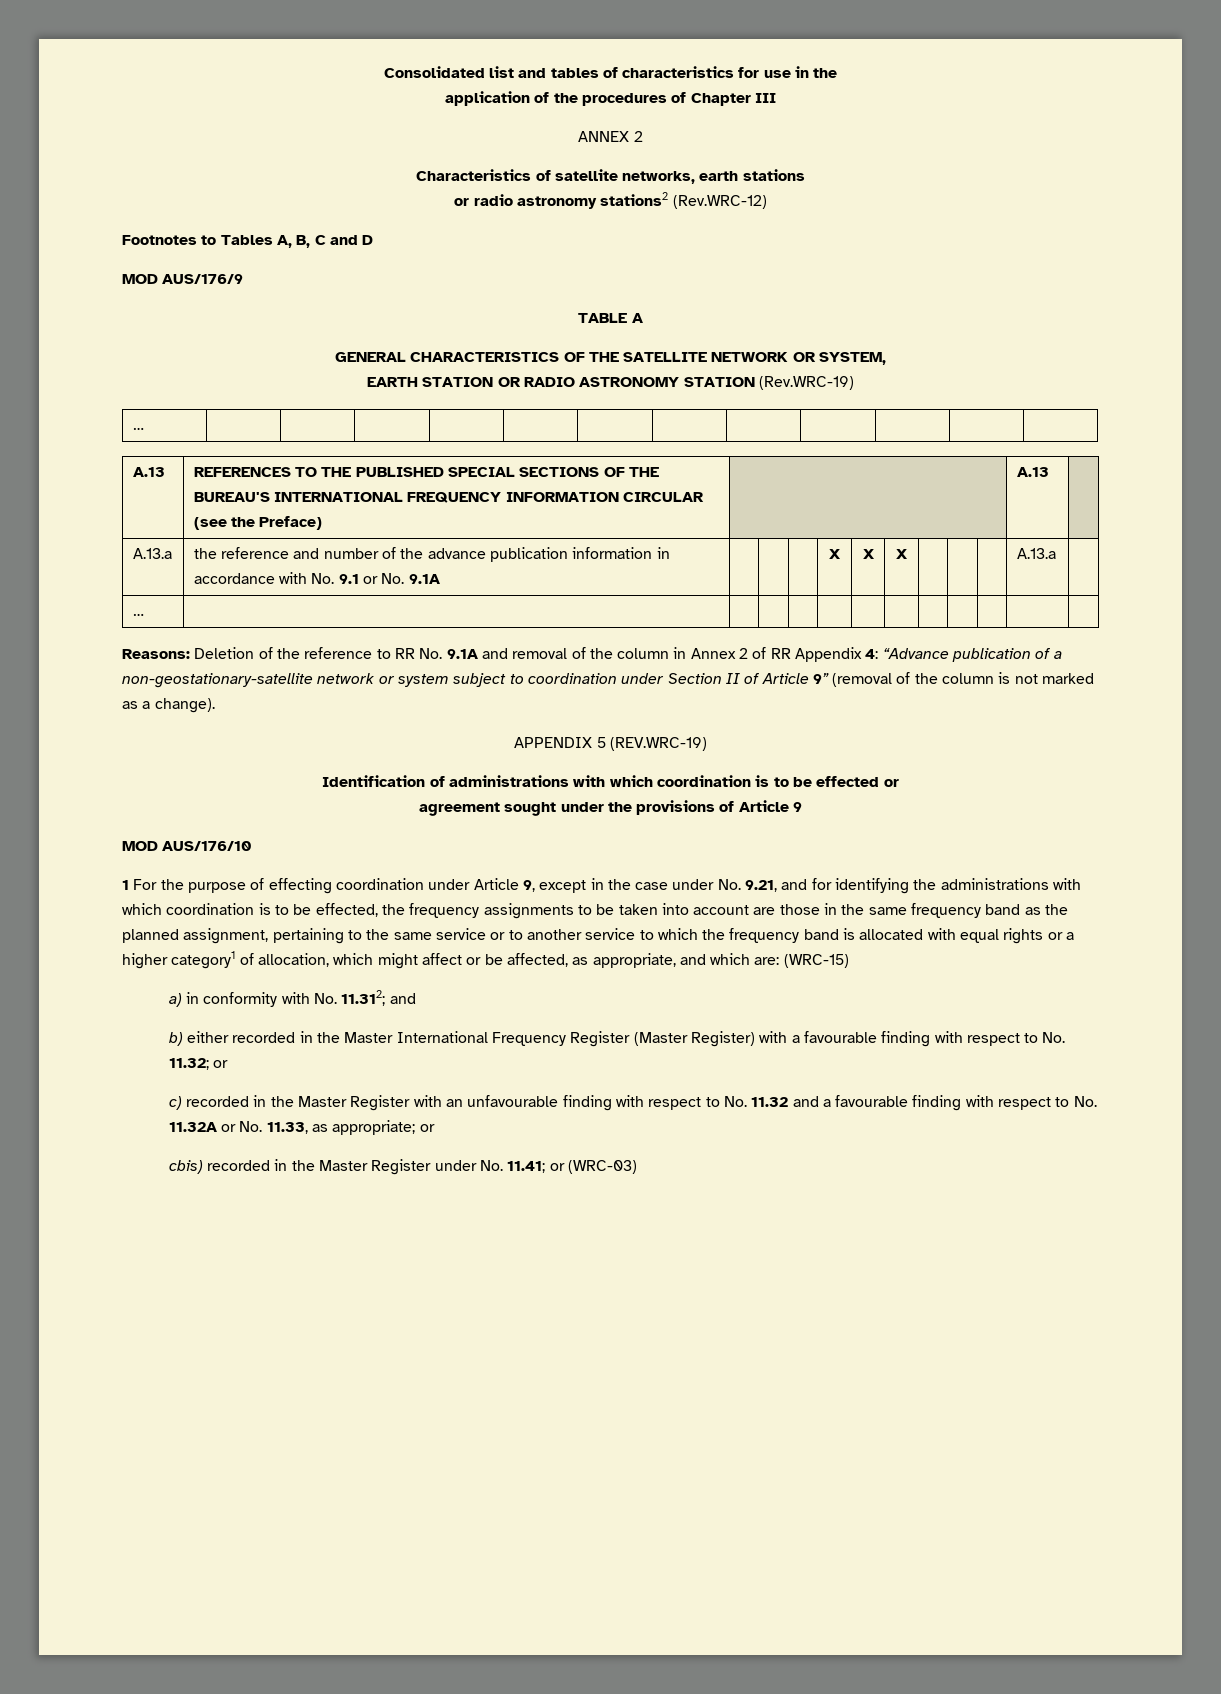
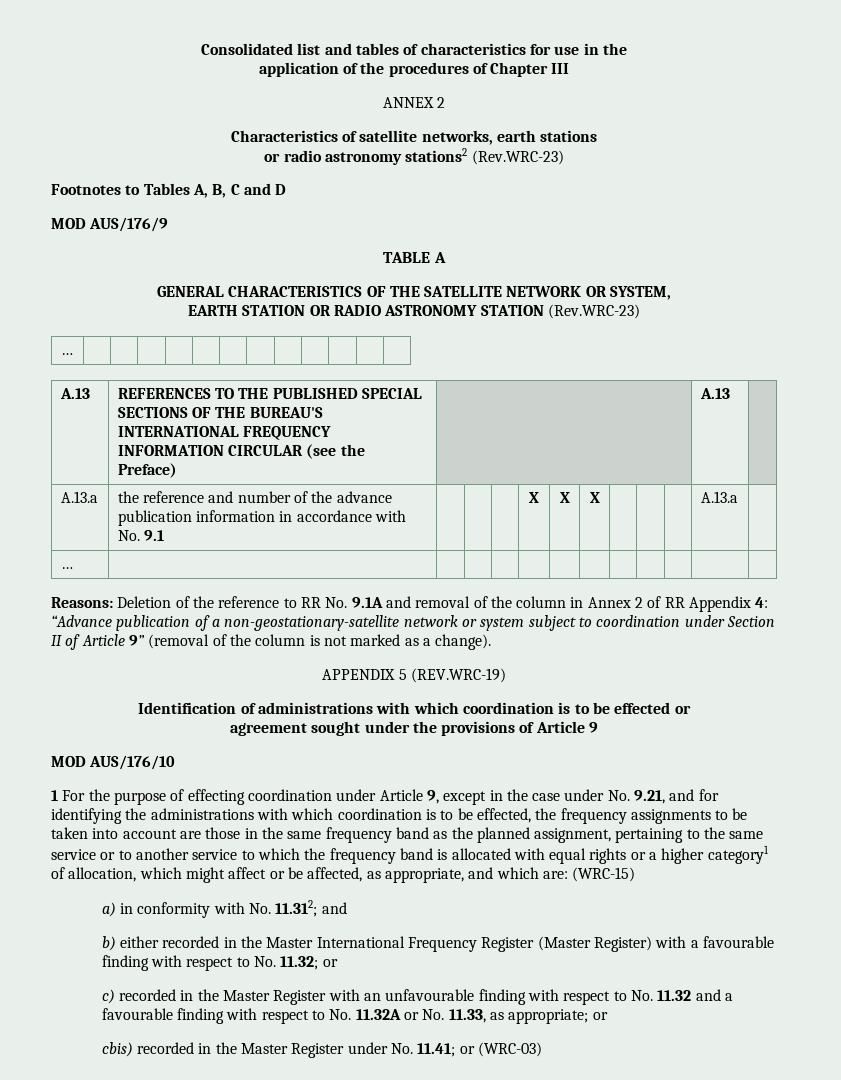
[672,195,767,209] (Rev.WRC-12) -> [471,150,564,165] (Rev.WRC-23)
[758,376,854,390] (Rev.WRC-19) -> [547,304,640,319] (Rev.WRC-23)
[363,573,440,584] or No. 9.1A -> (164, 535) none

